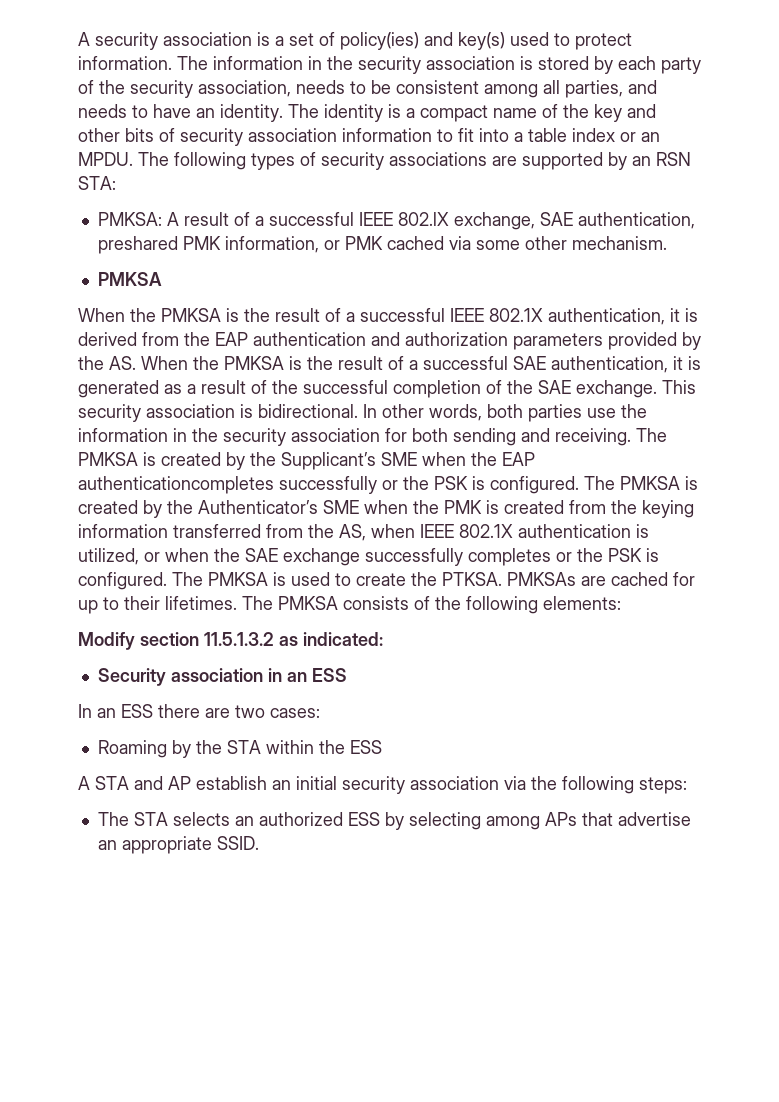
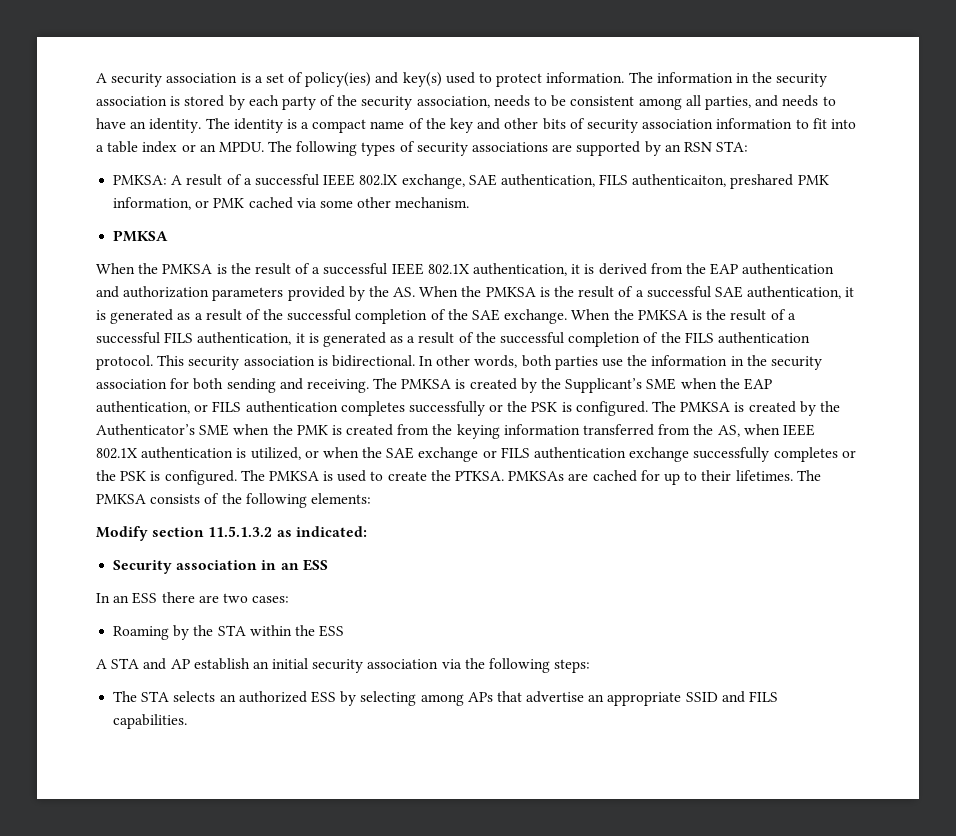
(695, 220) none -> [599,174,727,187] FILS authenticaiton,
(657, 389) none -> [571,309,796,321] [96,332,810,347] [96,355,153,370] When the PMKSA is the result of a successful FILS authentication, it is generated as a result of the successful completion of the FILS authentication protocol.
[78,476,274,494] authenticationcompletes -> [96,401,405,416] authentication, or FILS authentication completes
(360, 557) none -> [482,447,690,462] or FILS authentication exchange
[216,836,259,850] SSID. -> [685,691,779,703] [113,714,188,729] SSID and FILS capabilities.

